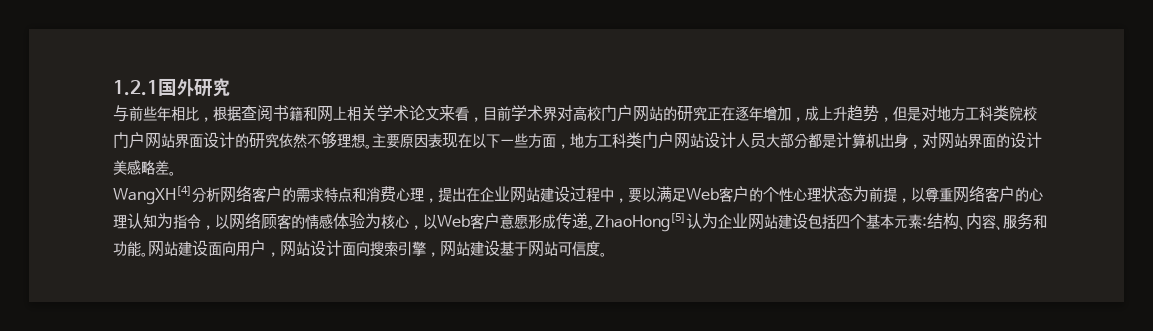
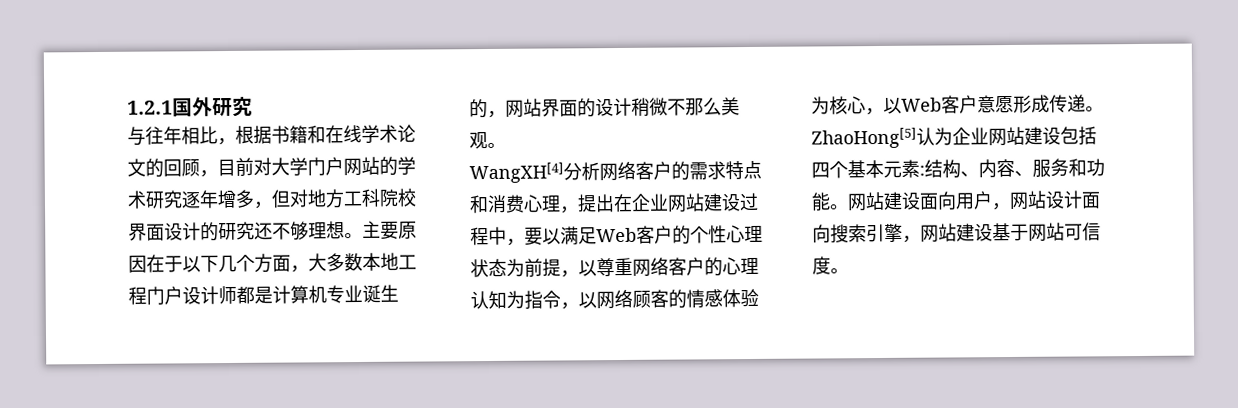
[129,106,157,121] 前些 -> [145,126,164,145] 往
[241,105,1037,122] [113,132,175,149] 查阅书籍和网上相关学术论文来看，目前学术界对高校门户网站的研究正在逐年增加，成上升趋势，但是对地方工科类院校门户网站 -> [271,124,416,144] [127,156,416,178] [127,188,417,209] 书籍和在线学术论文的回顾，目前对大学门户网站的学术研究逐年增多，但对地方工科院校
[279,133,307,148] 依然 -> [254,221,273,240] 还
[428,132,1042,149] [113,160,169,175] 表现在以下一些方面，地方工科类门户网站设计人员大部分都是计算机出身，对网站界面的设计美感略差 -> [146,252,417,273] [128,284,399,305] [469,97,740,119] [469,132,488,150] 在于以下几个方面，大多数本地工程门户设计师都是计算机专业诞生的，网站界面的设计稍微不那么美观

